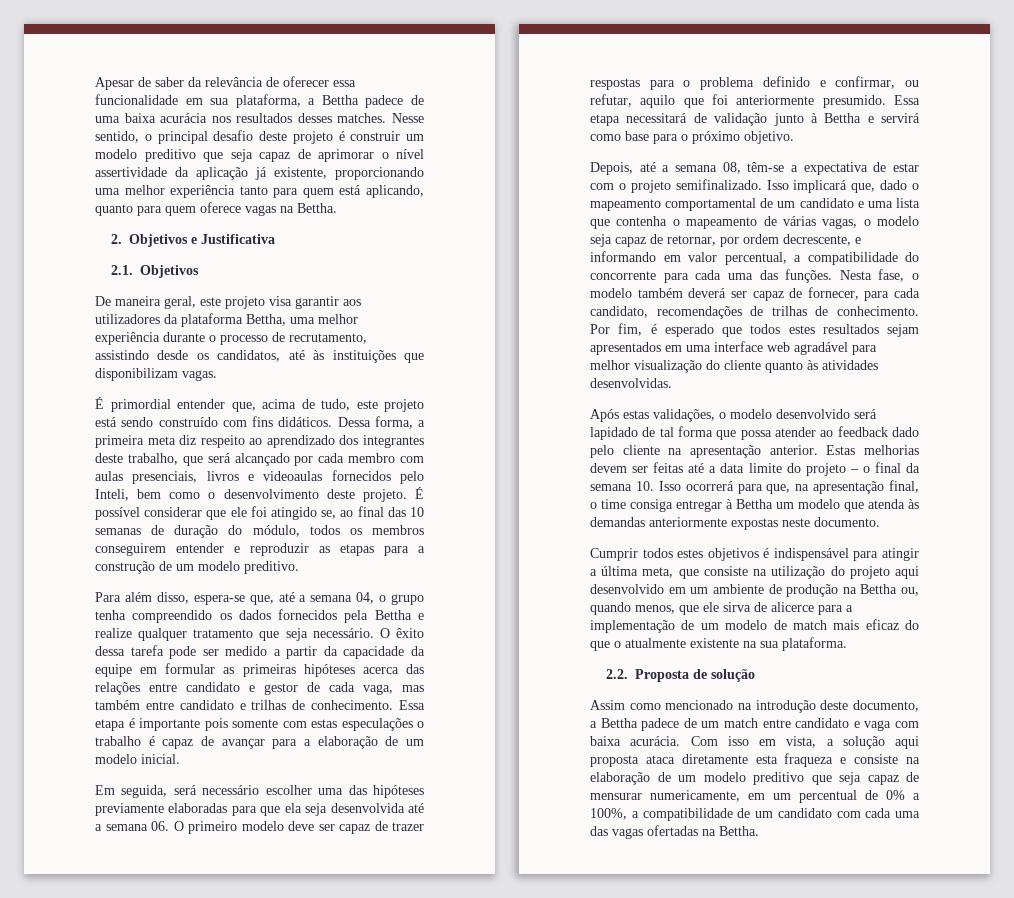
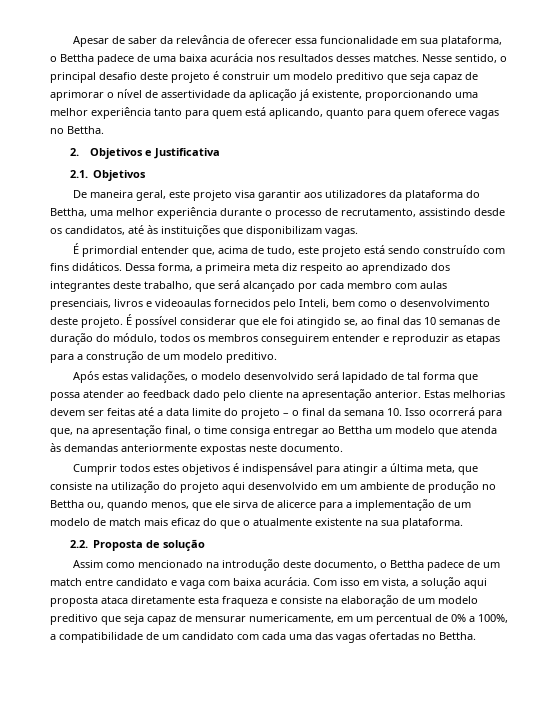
[308,98,316,105] a -> [50,56,57,62] o
(424, 154) none -> [145,90,158,98] de
[280,206,294,213] na -> [50,128,64,134] no
(243, 320) none -> [465,190,480,198] do
[95,592,424,605] [95,609,424,623] [95,628,424,641] [95,645,425,659] [95,663,424,677] [95,682,424,695] [95,700,425,710] [95,718,424,731] [95,736,424,749] [95,754,180,764] [95,785,424,798] [95,803,424,816] [95,821,424,834] [590,76,919,90] [590,94,920,108] [590,113,920,126] [590,131,794,144] [590,162,919,175] [590,179,919,193] [590,198,920,211] [590,216,919,229] [590,234,861,247] [590,251,919,265] [590,269,919,283] [590,287,920,301] [590,306,919,319] [590,323,919,337] [590,341,877,355] [590,360,878,373] [590,378,672,388] // Para além disso, espera-se que, até a semana 04, o grupo tenha compreendido os dados fornecidos pela Bettha e realize qualquer tratamento que seja necessário. O êxito dessa tarefa pode ser medido a partir da capacidade da equipe em formular as primeiras hipóteses acerca das relações entre candidato e gestor de cada vaga, mas também entre candidato e trilhas de conhecimento. Essa etapa é importante pois somente com estas especulações o trabalho é capaz de avançar para a elaboração de um modelo inicial. // Em seguida, será necessário escolher uma das hipóteses previamente elaboradas para que ela seja desenvolvida até a semana 06. O primeiro modelo deve ser capaz de trazer respostas para o problema definido e confirmar, ou refutar, aquilo que foi anteriormente presumido. Essa etapa necessitará de validação junto à Bettha e servirá como base para o próximo objetivo. // Depois, até a semana 08, têm-se a expectativa de estar com o projeto semifinalizado. Isso implicará que, dado o mapeamento comportamental de um candidato e uma lista que contenha o mapeamento de várias vagas, o modelo seja capaz de retornar, por ordem decrescente, e informando em valor percentual, a compatibilidade do concorrente para cada uma das funções. Nesta fase, o modelo também deverá ser capaz de fornecer, para cada candidato, recomendações de trilhas de conhecimento. Por fim, é esperado que todos estes resultados sejam apresentados em uma interface web agradável para melhor visualização do cliente quanto às atividades desenvolvidas. -> (277, 357) none
[726,499,733,509] à -> [322,428,335,434] ao
[842,587,857,594] na -> [482,484,496,490] no
[590,721,597,728] a -> [379,562,387,568] o
[702,829,716,836] na -> [422,634,436,640] no

